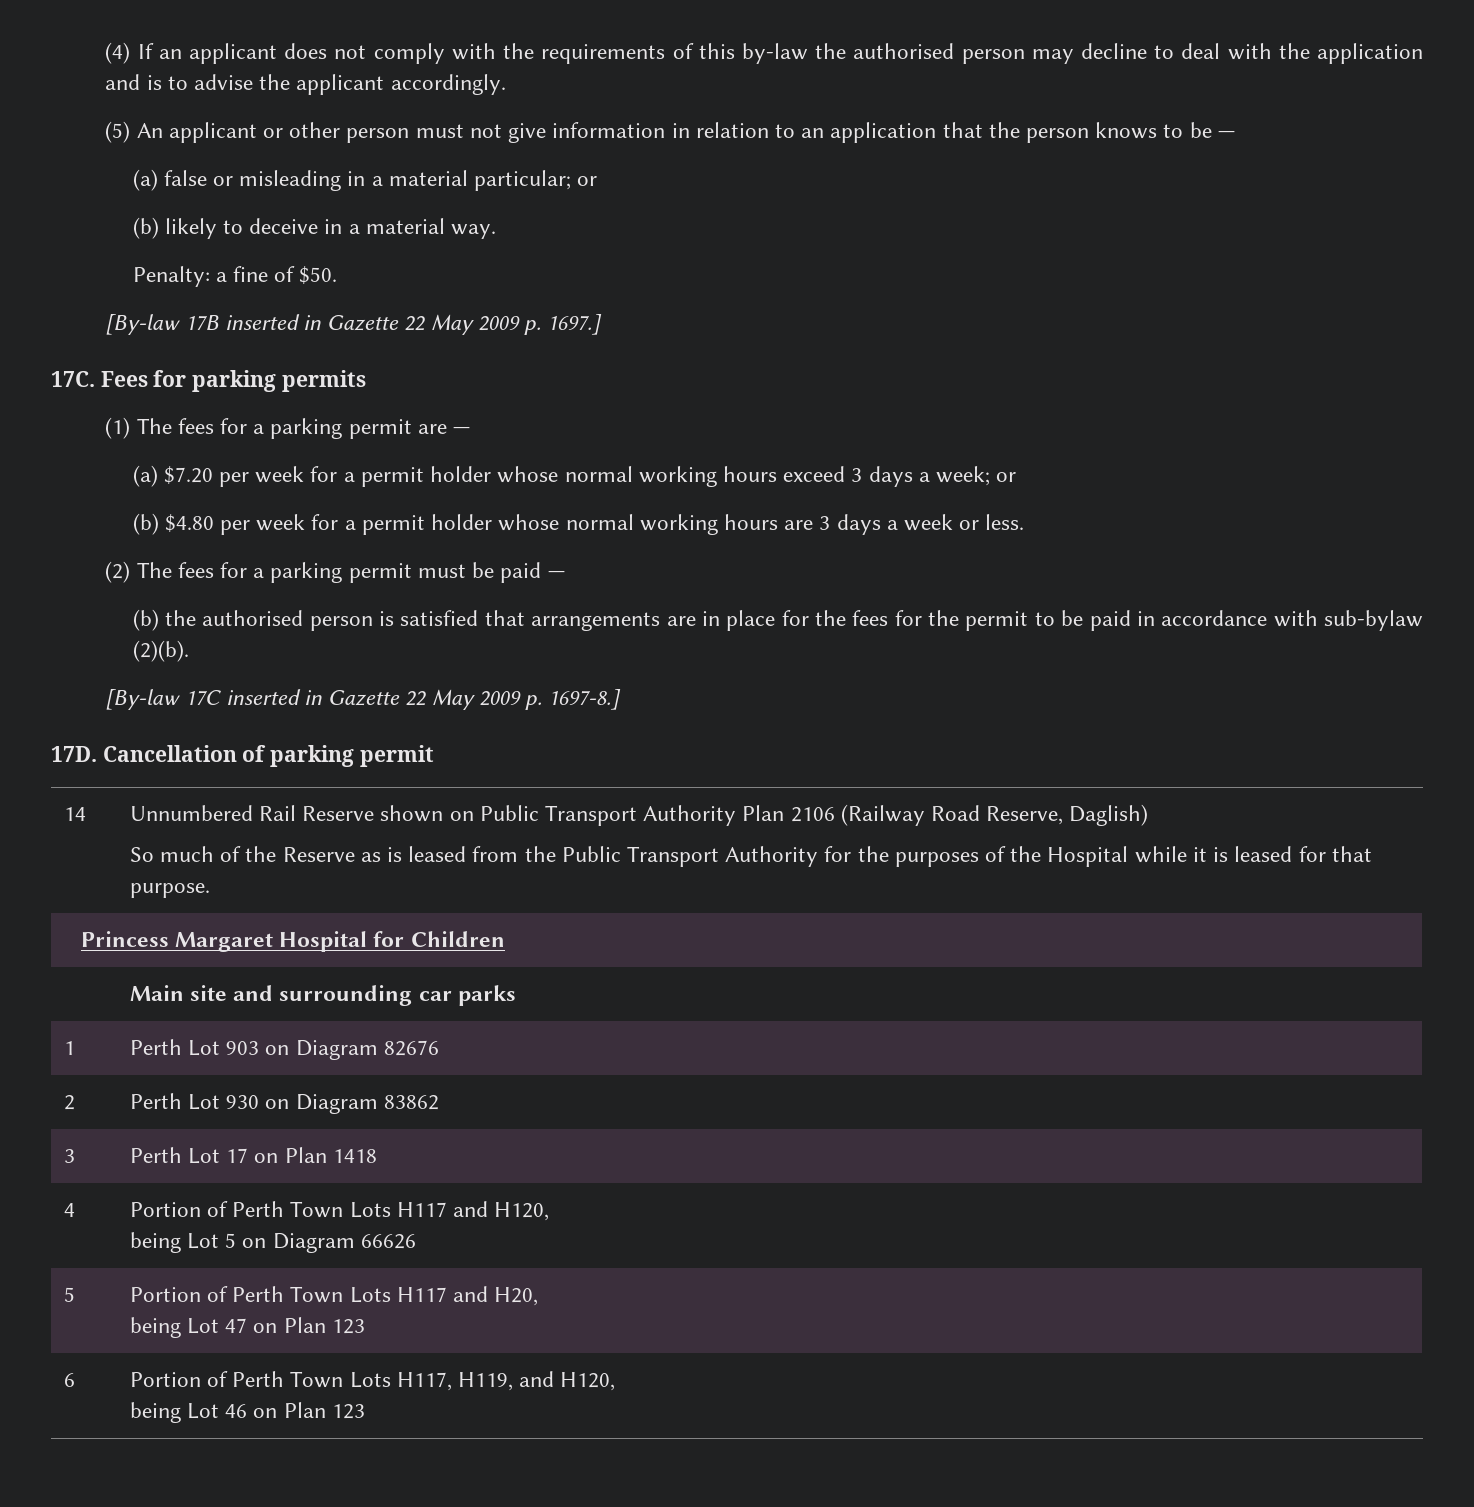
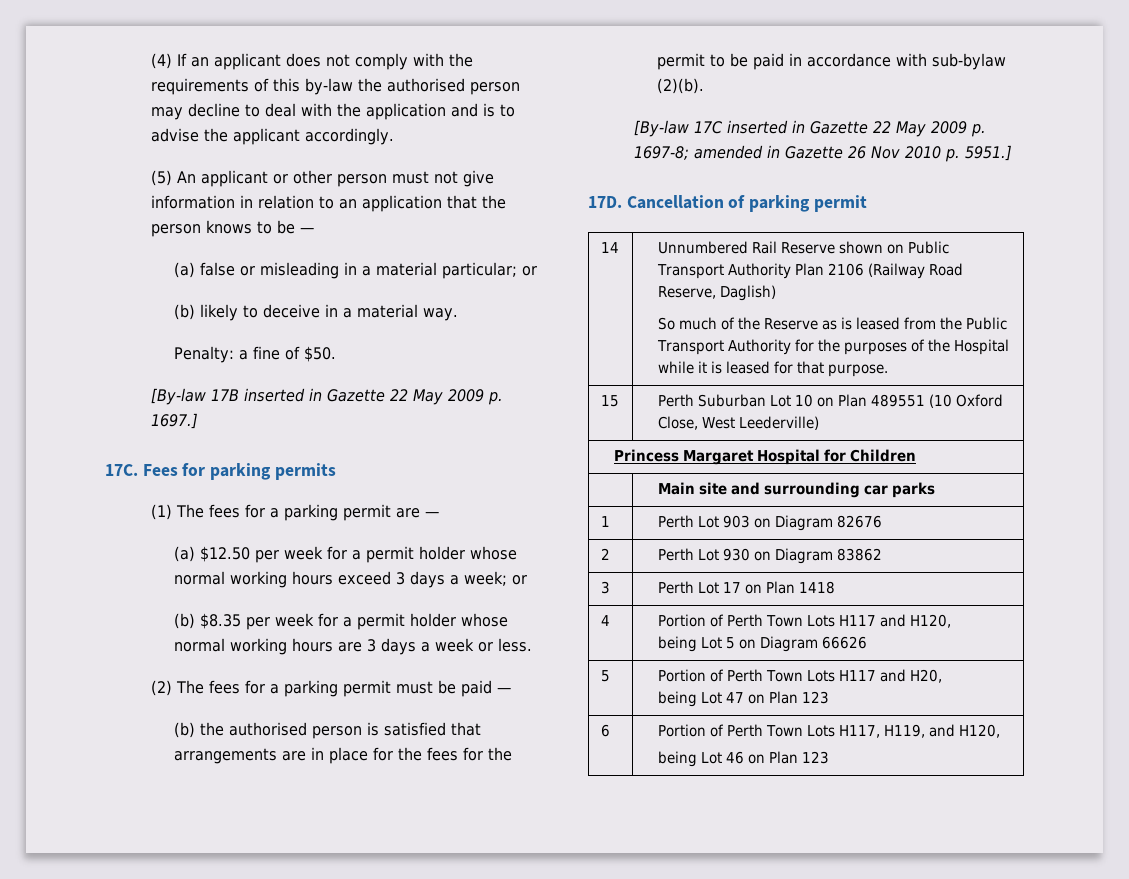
[163,466,213,485] $7.20 -> [200,546,251,562] $12.50
[164,514,214,533] $4.80 -> [200,613,242,629] $8.35
[548,689,622,710] 1697-8.] -> [634,145,1013,162] 1697-8; amended in Gazette 26 Nov 2010 p. 5951.]
(210, 890) none -> [600,395,619,407] [658,394,1004,408] [658,416,820,430] // 15 | Perth Suburban Lot 10 on Plan 489551 (10 Oxford Close, West Leederville)

